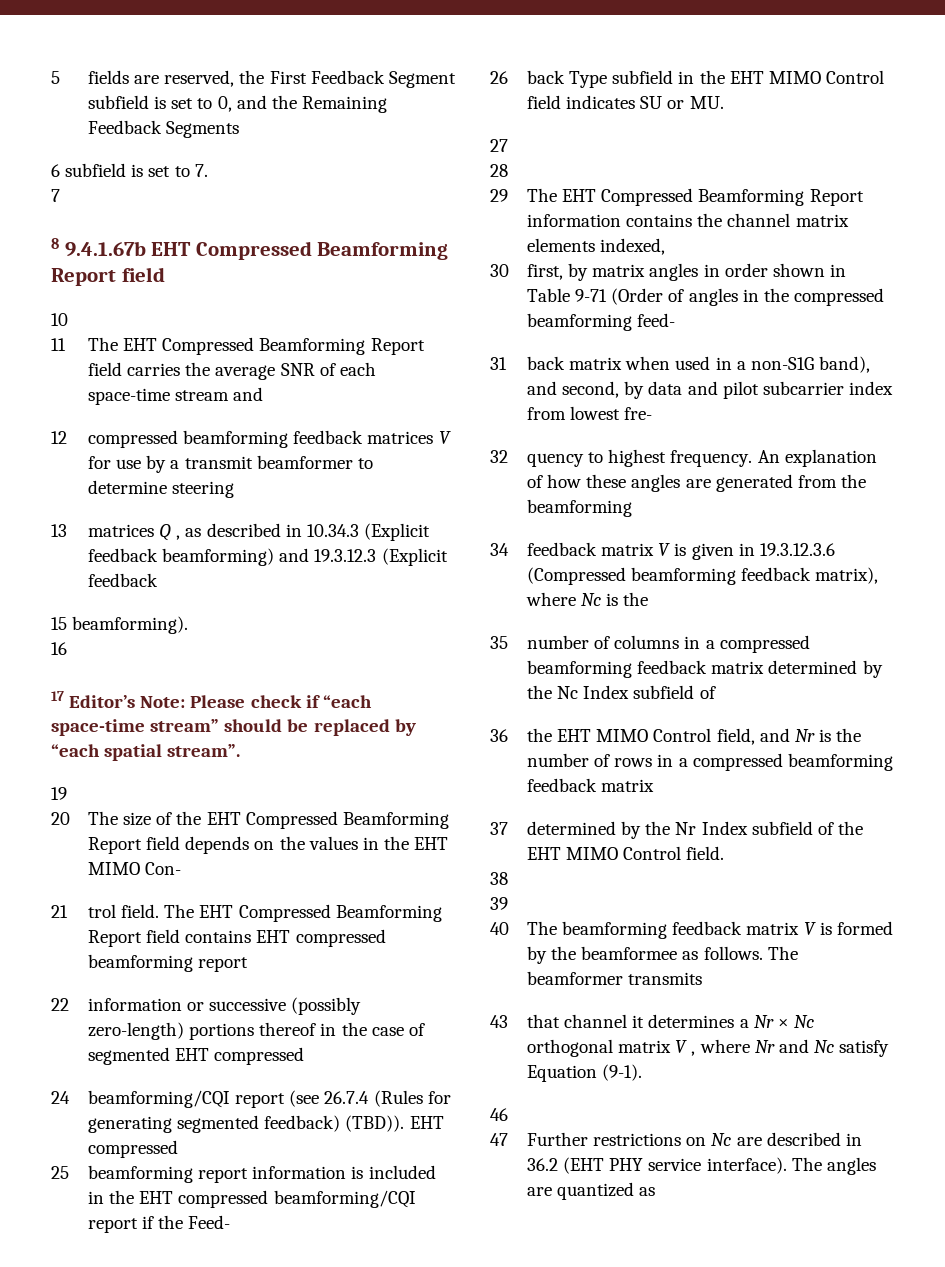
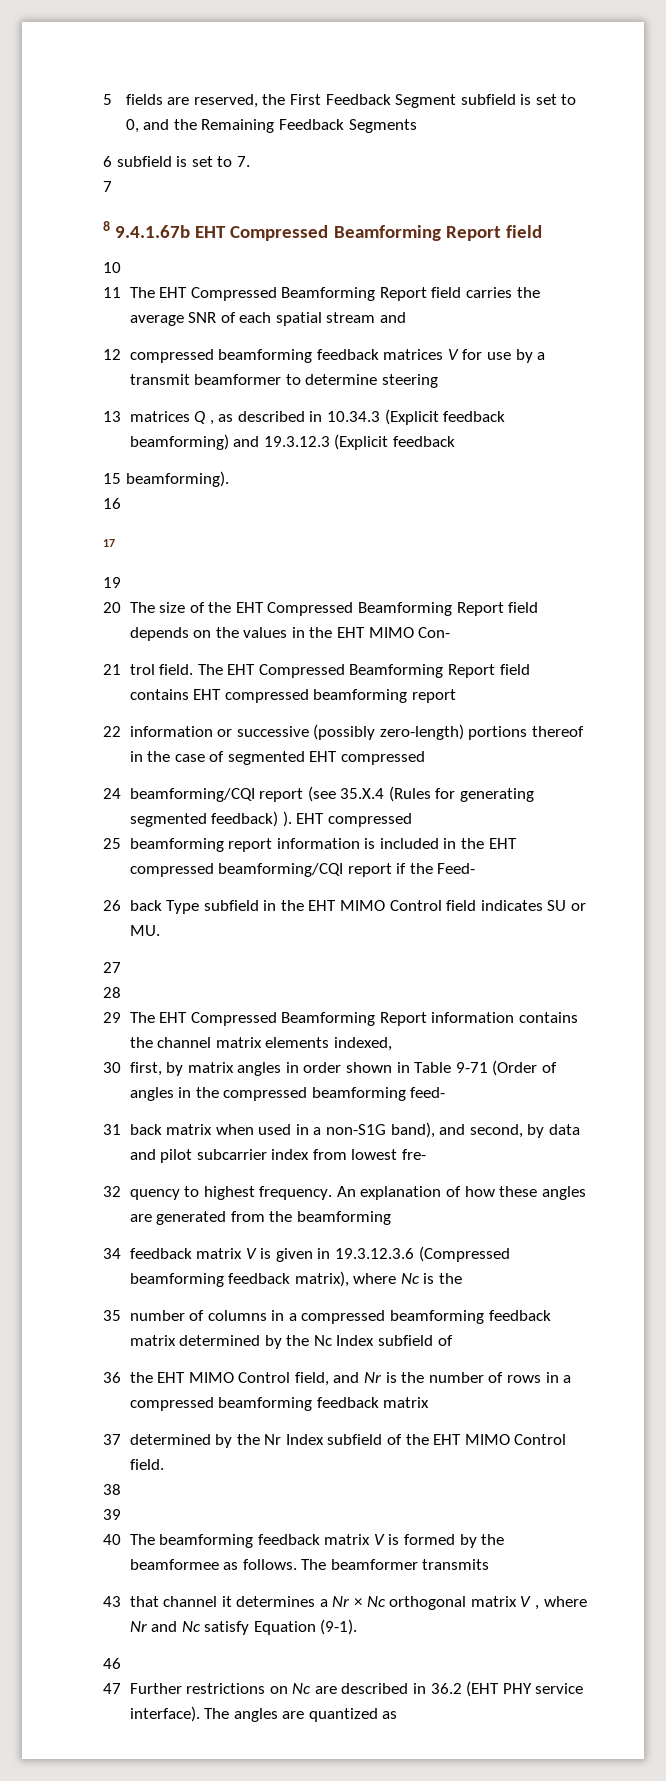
[88,388,171,405] space-time -> [275,312,322,326] spatial
[69,695,372,708] [51,719,416,736] [51,744,241,761] Editor’s Note: Please check if “each space-time stream” should be replaced by “each spatial stream”. -> (115, 543) none
[324,1091,370,1104] 26.7.4 -> [340,788,385,799] 35.X.4
[345,1115,405,1132] (TBD)). -> [282,811,292,827] ).

